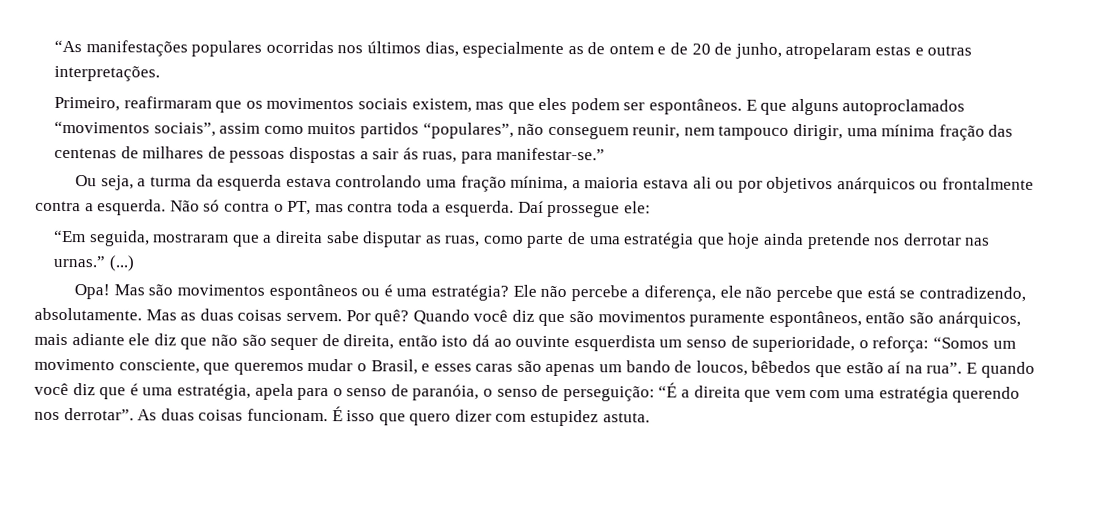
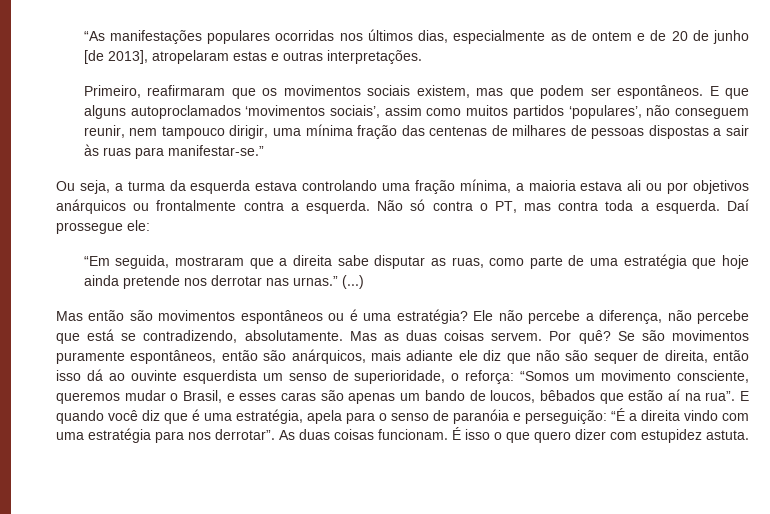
[734,42,782,59] junho, -> [712,30,749,44] [83,50,148,64] junho [de 2013],
[538,97,568,111] eles -> (534, 93) none
[53,120,216,137] “movimentos sociais”, -> [245,105,380,118] ‘movimentos sociais’,
[422,122,514,139] “populares”, -> [568,105,642,119] ‘populares’,
[402,147,458,163] ás ruas, -> [83,144,131,156] às ruas
[74,284,145,300] Opa! Mas -> [56,310,125,321] Mas então
[719,285,742,298] ele -> (663, 317) none
[412,309,566,327] Quando você diz que -> [617,331,635,341] Se
[441,335,469,347] isto -> [56,370,81,381] isso
[203,362,231,375] que -> (750, 376) none
[751,360,812,374] bêbedos -> [539,390,595,401] bêbados
[412,384,560,401] paranóia, o senso de -> [453,409,521,424] paranóia e
[744,389,806,402] que vem -> [684,410,718,421] vindo
[952,386,1021,403] querendo -> [155,431,184,443] para
(376, 416) none -> [494,432,502,440] o

